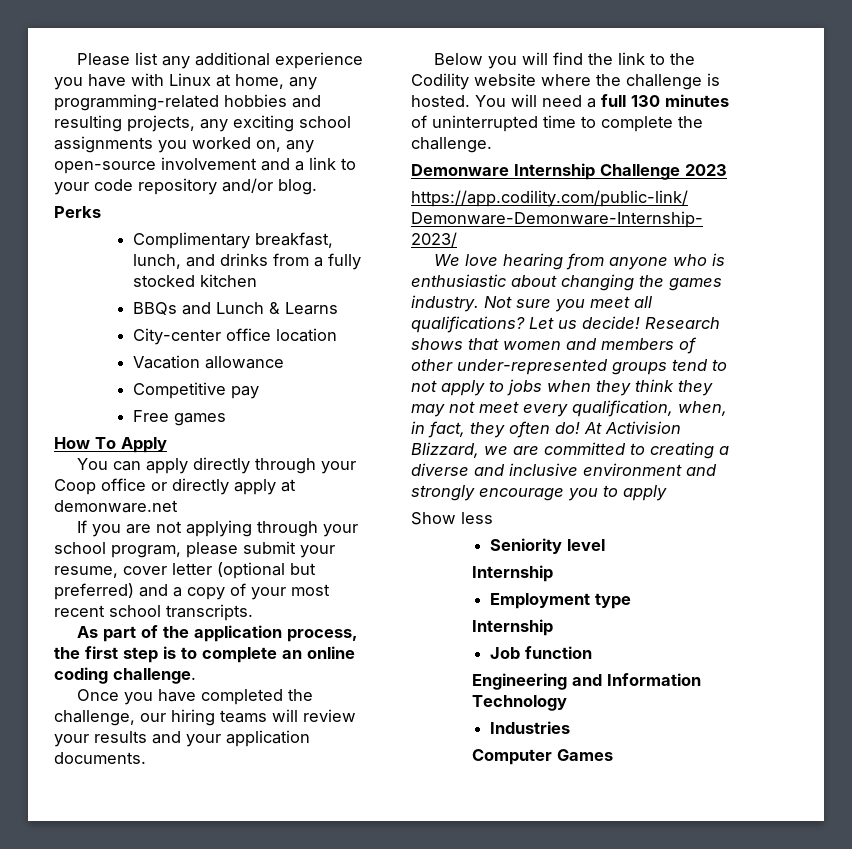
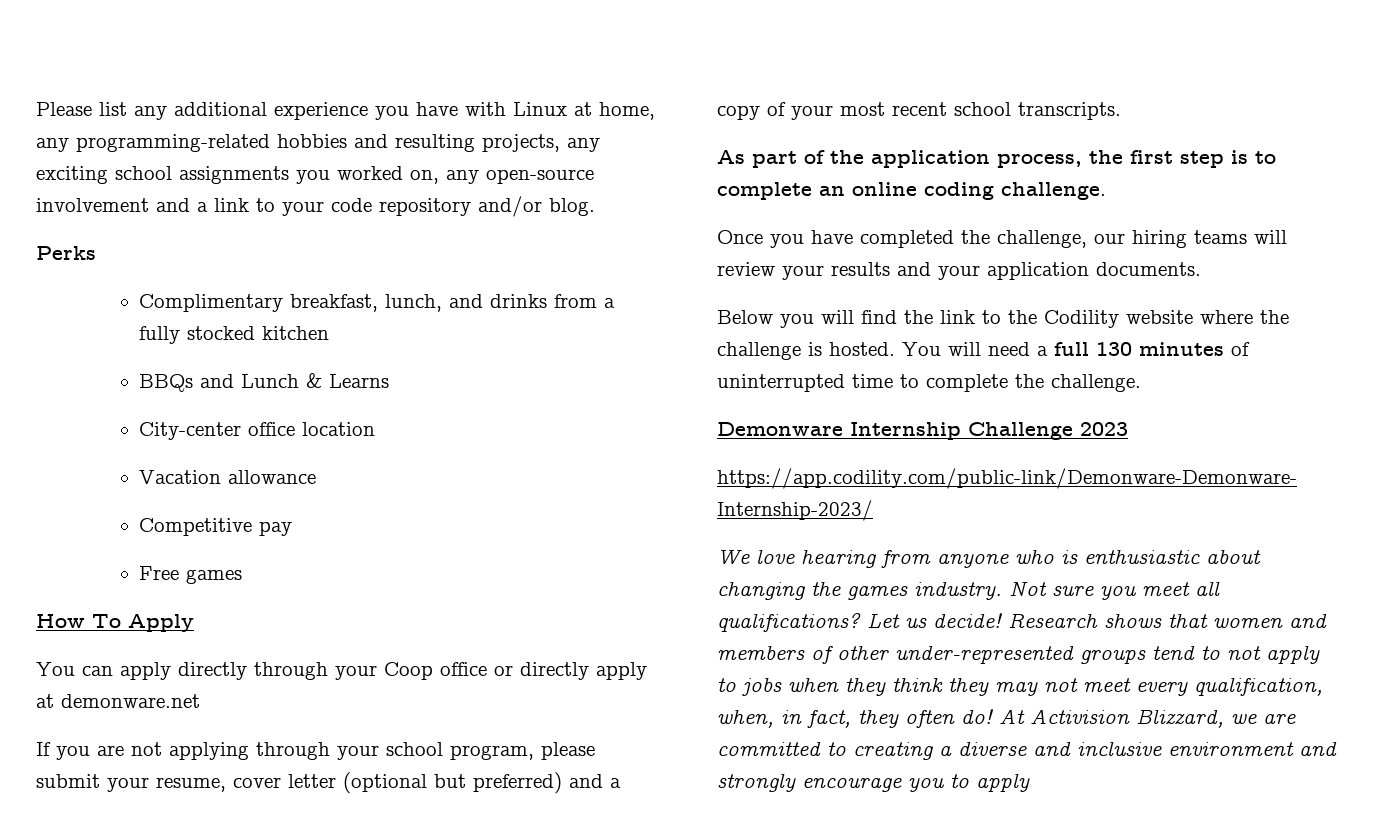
[411,512,493,525] [489,538,605,554] [471,565,553,582] [489,593,631,609] [471,619,553,636] [489,646,592,659] [471,673,701,690] [471,695,567,711] [489,721,570,734] [471,749,613,765] // Show less // Seniority level // Internship // Employment type // Internship // Job function // Engineering and Information Technology // Industries // Computer Games -> (1030, 782) none

